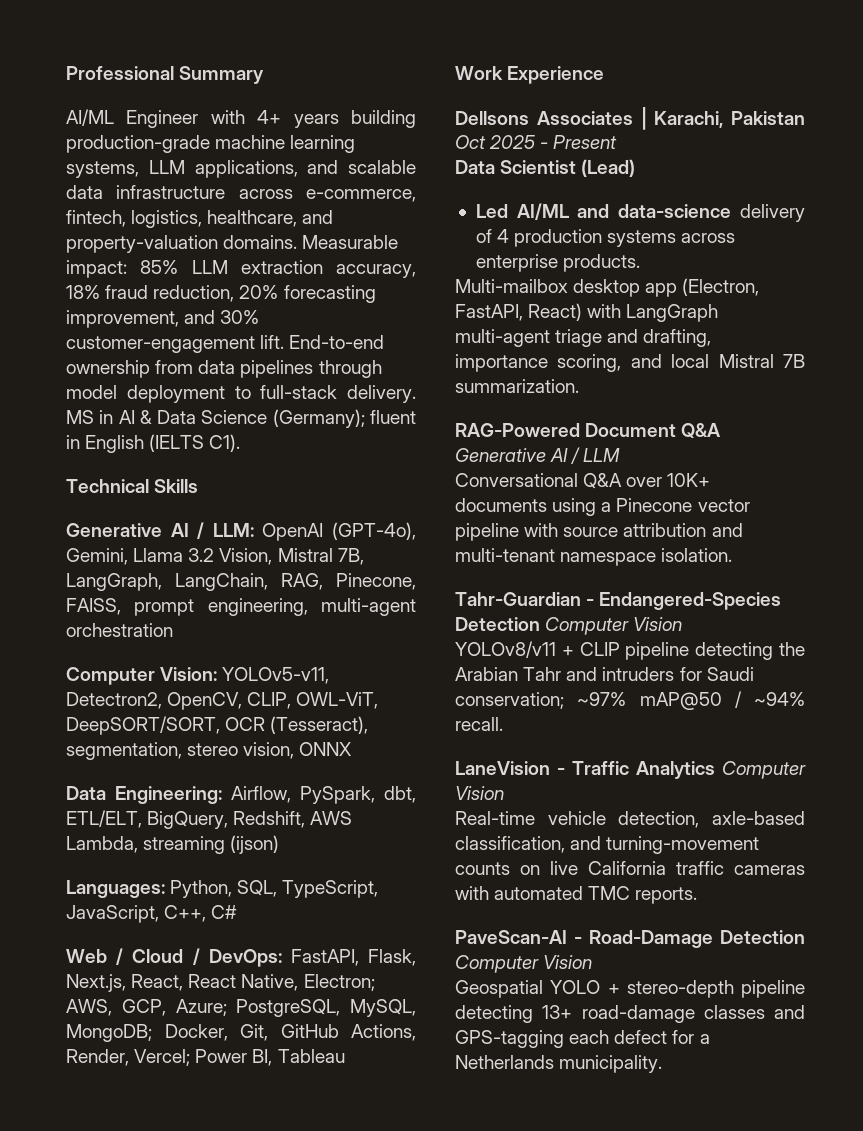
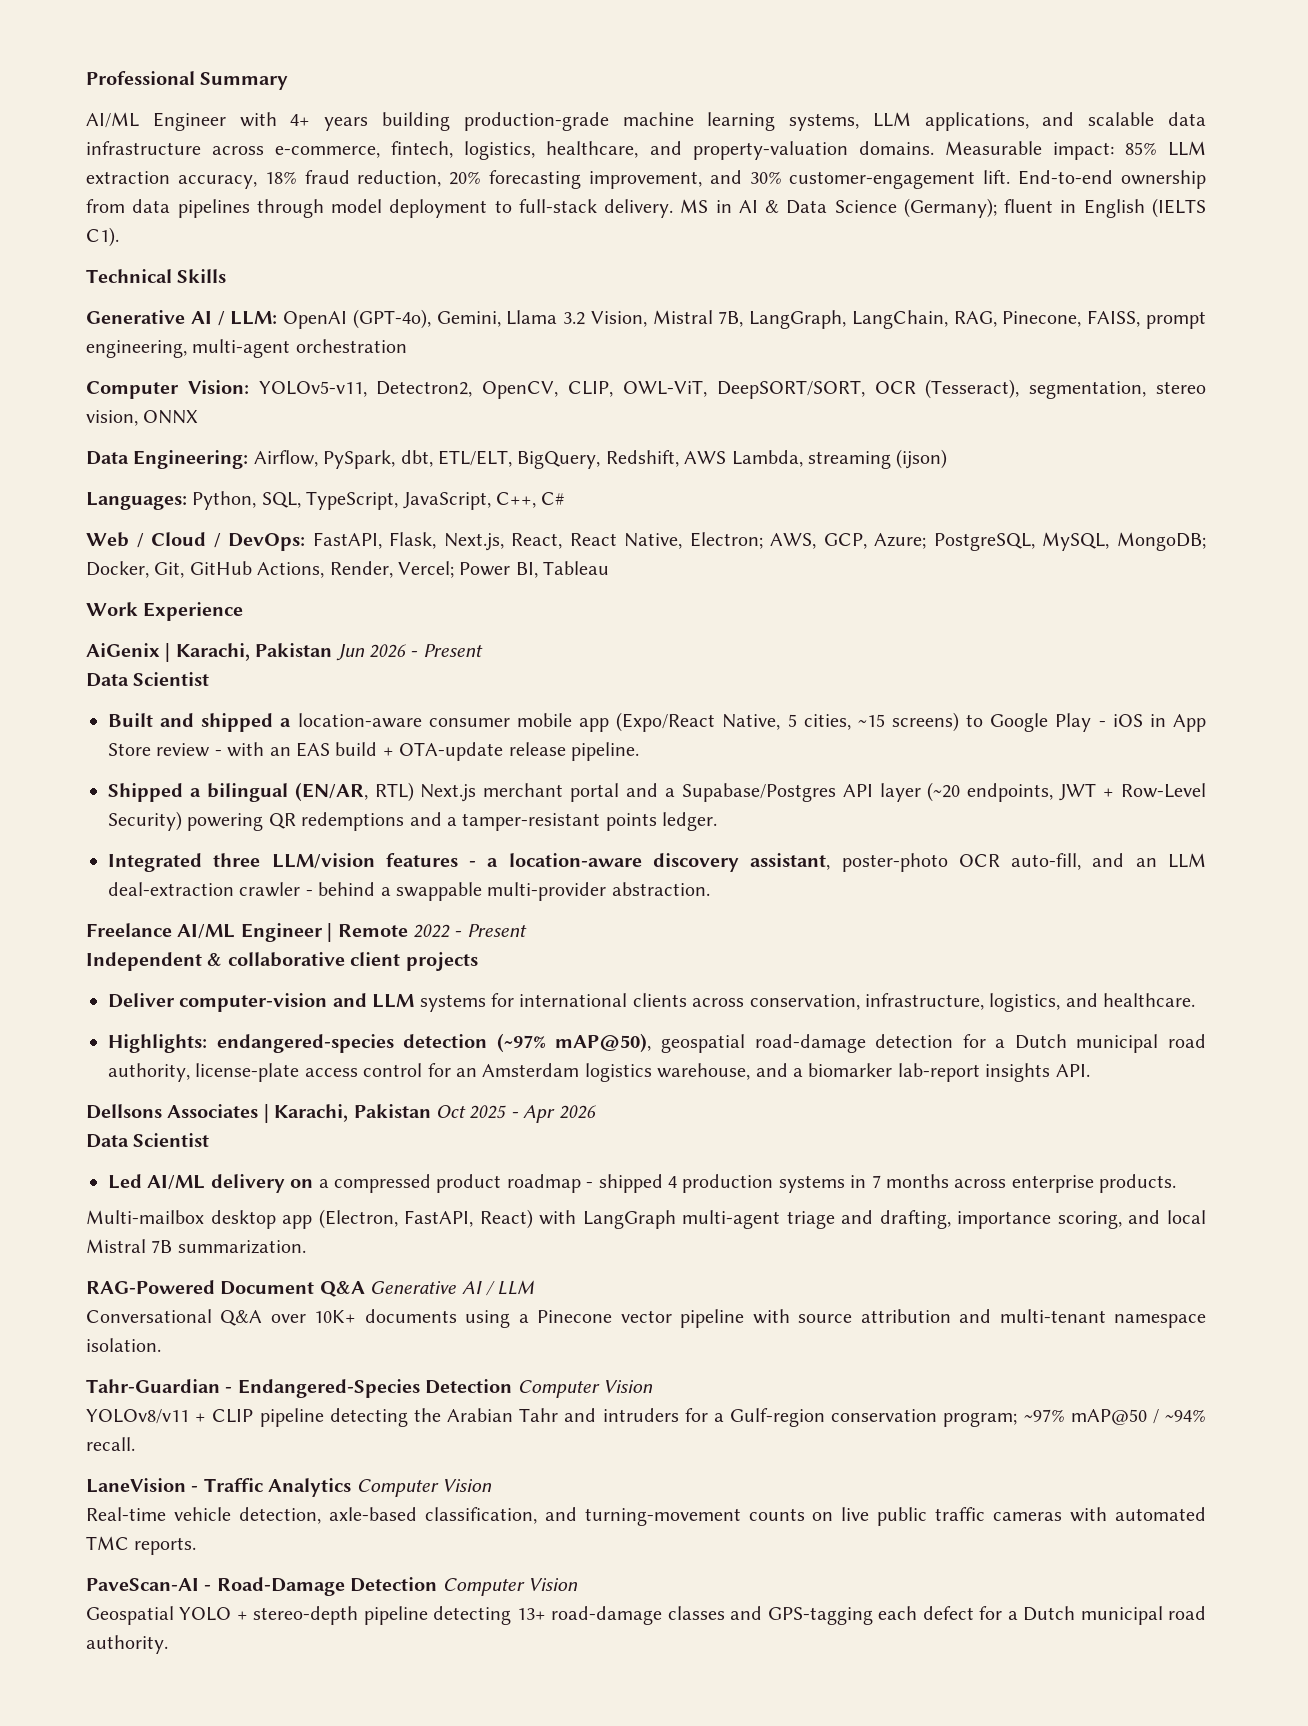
(605, 75) none -> [86,643,483,662] [86,672,210,687] [108,712,1206,732] [108,742,639,761] [108,782,1206,802] [108,811,718,831] [108,853,1206,872] [108,882,710,901] [86,923,527,942] [86,952,478,971] [108,993,1196,1012] [108,1033,1207,1053] [108,1063,1090,1082] // AiGenix | Karachi, Pakistan Jun 2026 - Present // Data Scientist // Built and shipped a location-aware consumer mobile app (Expo/React Native, 5 cities, ~15 screens) to Google Play - iOS in App Store review - with an EAS build + OTA-update release pipeline. // Shipped a bilingual (EN/AR, RTL) Next.js merchant portal and a Supabase/Postgres API layer (~20 endpoints, JWT + Row-Level Security) powering QR redemptions and a tamper-resistant points ledger. // Integrated three LLM/vision features - a location-aware discovery assistant, poster-photo OCR auto-fill, and an LLM deal-extraction crawler - behind a swappable multi-provider abstraction. // Freelance AI/ML Engineer | Remote 2022 - Present // Independent & collaborative client projects // Deliver computer-vision and LLM systems for international clients across conservation, infrastructure, logistics, and healthcare. // Highlights: endangered-species detection (~97% mAP@50), geospatial road-damage detection for a Dutch municipal road authority, license-plate access control for an Amsterdam logistics warehouse, and a biomarker lab-report insights API.
[553,135,618,149] [455,159,636,177] Present // Data Scientist (Lead) -> [523,1105,596,1123] [86,1133,210,1148] Apr 2026 // Data Scientist
[577,204,805,222] [475,229,677,247] and data-science delivery of 4 production systems -> [210,1174,949,1193] delivery on a compressed product roadmap - shipped 4 production systems in 7 months
[706,667,754,681] [455,692,564,709] Saudi conservation; -> [713,1408,1018,1427] a Gulf-region conservation program;
[588,861,666,875] California -> [877,1507,928,1526] public
[455,1055,663,1073] Netherlands municipality. -> [1023,1606,1207,1625] [86,1635,168,1654] Dutch municipal road authority.

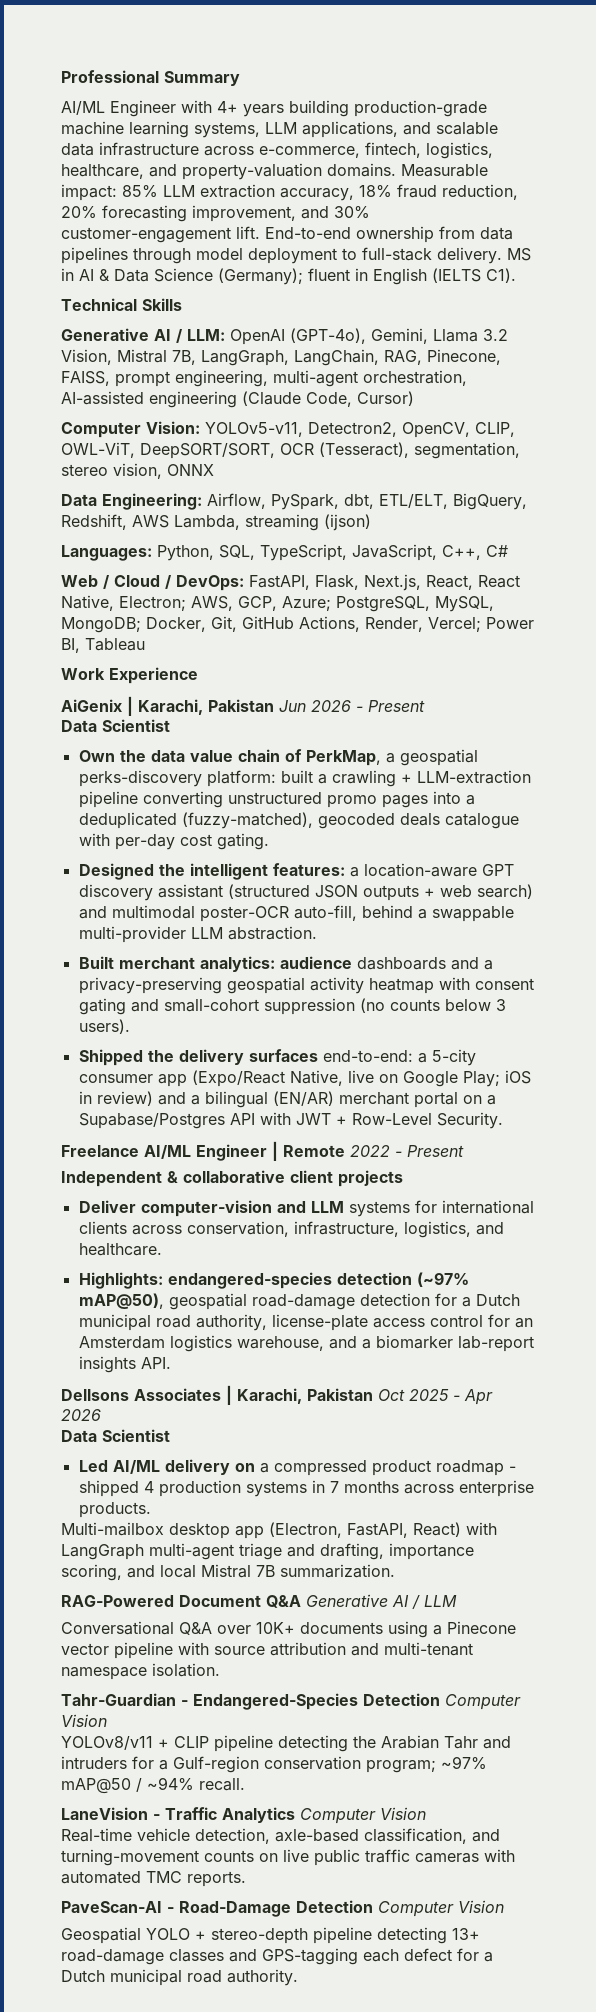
[295,339,407,353] orchestration -> [363,370,467,386] [61,391,414,408] orchestration, AI-assisted engineering (Claude Code, Cursor)
[108,712,1206,732] [108,742,639,761] [108,782,1206,802] [108,811,718,831] [108,853,1206,872] [108,882,313,897] Built and shipped a location-aware consumer mobile app (Expo/React Native, 5 cities, ~15 screens) to Google Play - iOS in App Store review - with an EAS build + OTA-update release pipeline. // Shipped a bilingual (EN/AR, RTL) Next.js merchant portal and a Supabase/Postgres API layer (~20 endpoints, JWT + Row-Level Security) powering QR redemptions and a tamper-resistant points ledger. // Integrated three LLM/vision features - a location-aware discovery assistant, poster-photo OCR auto-fill, and an LLM deal-extraction crawler - -> [78,749,478,766] [78,770,531,787] [78,791,475,808] [78,812,519,829] [78,833,269,850] [78,863,514,880] [78,884,533,901] [78,905,357,922] Own the data value chain of PerkMap, a geospatial perks-discovery platform: built a crawling + LLM-extraction pipeline converting unstructured promo pages into a deduplicated (fuzzy-matched), geocoded deals catalogue with per-day cost gating. // Designed the intelligent features: a location-aware GPT discovery assistant (structured JSON outputs + web search) and multimodal poster-OCR auto-fill,
(607, 891) none -> [190,927,223,939] LLM
(710, 889) none -> [78,956,493,972] [78,977,534,994] [78,998,506,1015] [78,1019,130,1034] [78,1049,476,1066] [78,1070,531,1087] [78,1091,496,1108] [78,1112,503,1129] // Built merchant analytics: audience dashboards and a privacy-preserving geospatial activity heatmap with consent gating and small-cohort suppression (no counts below 3 users). // Shipped the delivery surfaces end-to-end: a 5-city consumer app (Expo/React Native, live on Google Play; iOS in review) and a bilingual (EN/AR) merchant portal on a Supabase/Postgres API with JWT + Row-Level Security.

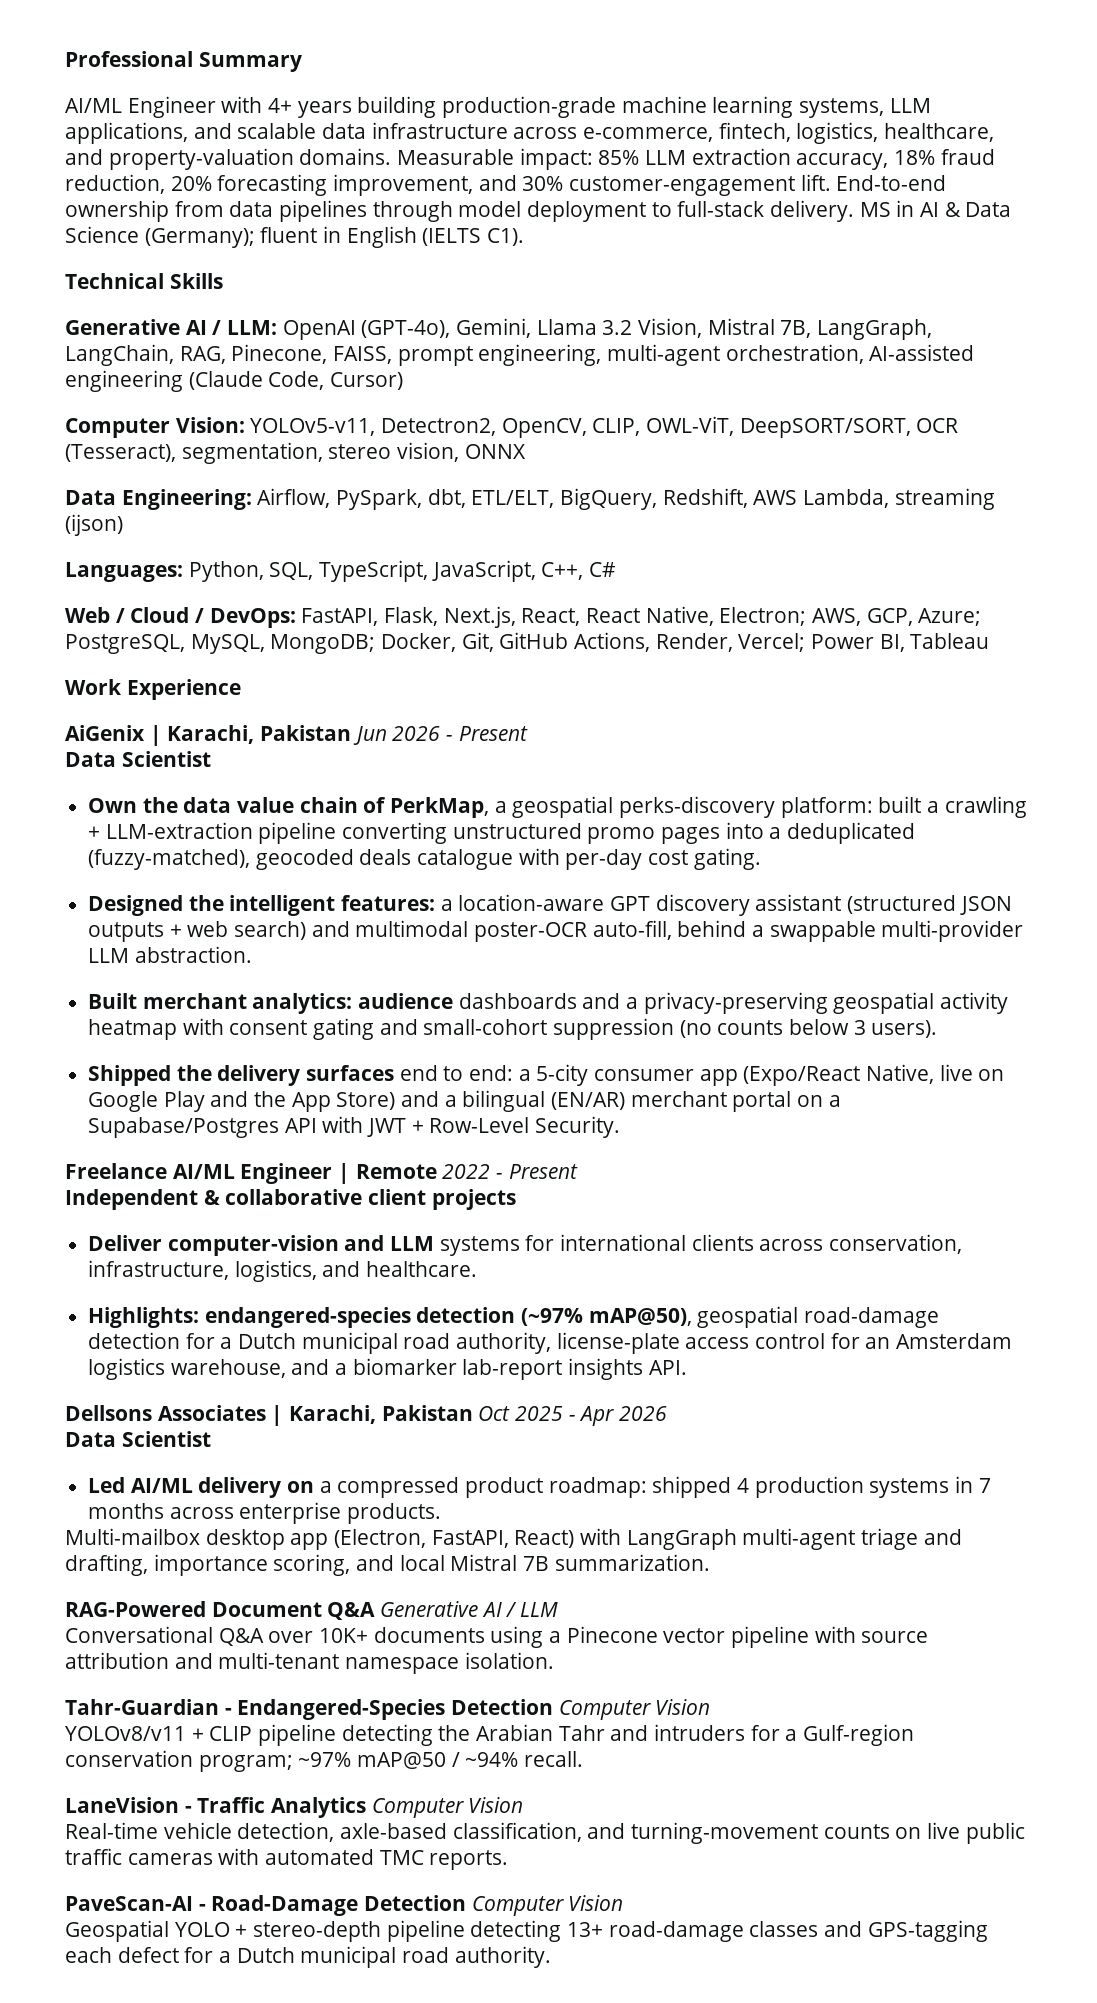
[322,1050,413,1062] end-to-end: -> [399,1065,514,1081] end to end:
[462,1070,531,1087] [78,1091,153,1106] Play; iOS in review) -> [163,1091,396,1112] Play and the App Store)
[435,1460,516,1476] roadmap - -> [548,1477,647,1498] roadmap:

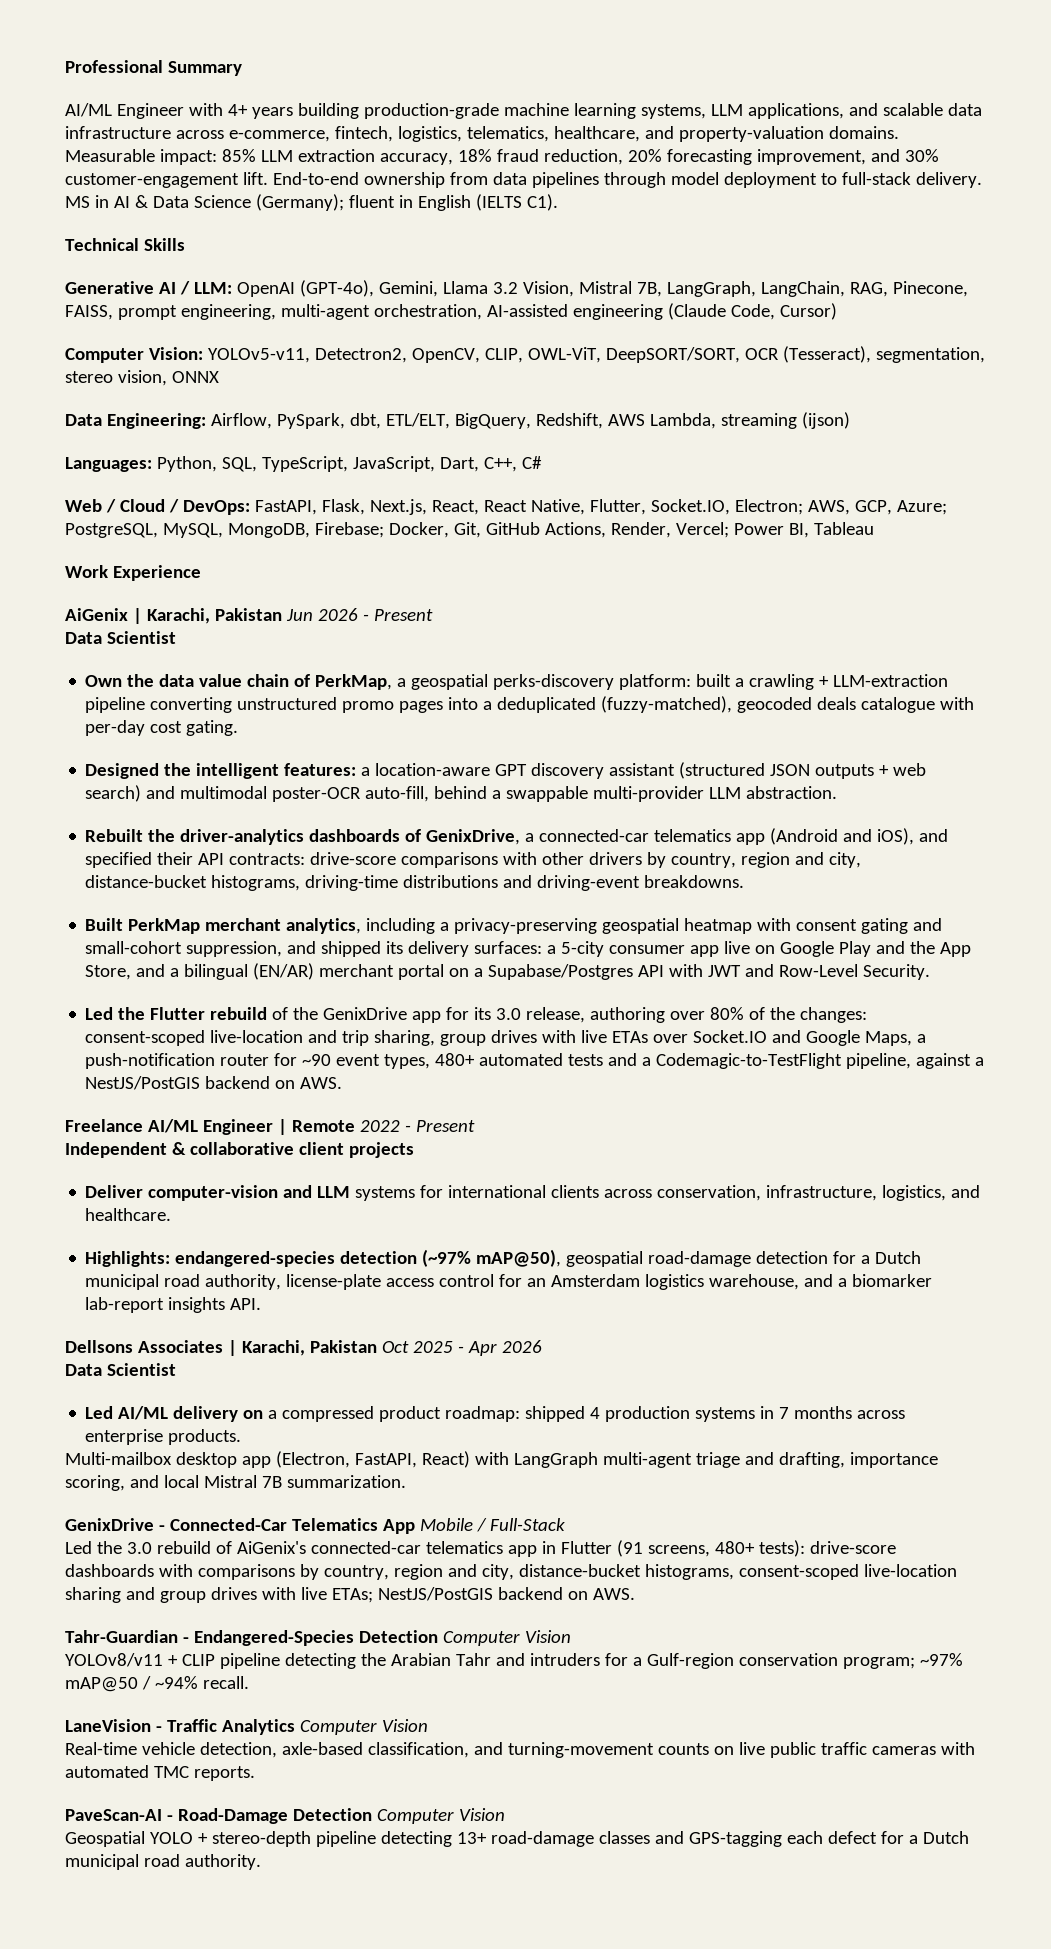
(879, 133) none -> [466,126,549,142] telematics,
(536, 571) none -> [439,457,479,472] Dart,
(714, 616) none -> [589,499,730,515] Flutter, Socket.IO,
[270,634,376,654] MongoDB; -> [227,522,384,538] MongoDB, Firebase;
[88,993,621,1014] Built merchant analytics: audience dashboards and -> [85,828,949,845] [85,852,862,868] [85,875,745,891] [85,918,436,934] Rebuilt the driver-analytics dashboards of GenixDrive, a connected-car telematics app (Android and iOS), and specified their API contracts: drive-score comparisons with other drivers by country, region and city, distance-bucket histograms, driving-time distributions and driving-event breakdowns. // Built PerkMap merchant analytics, including
[940,992,1009,1014] activity -> (680, 926) none
[553,1018,938,1040] [88,1065,514,1086] suppression (no counts below 3 users). // Shipped the delivery surfaces end to end: -> [186,941,543,957] suppression, and shipped its delivery surfaces:
[743,1064,935,1086] (Expo/React Native, -> (720, 951) none
[336,1092,396,1110] Store) -> [85,965,132,980] Store,
[411,1120,424,1133] + -> [745,964,775,977] and
(621, 1127) none -> [85,1007,868,1023] [85,1030,927,1046] [85,1053,985,1069] [85,1076,343,1090] // Led the Flutter rebuild of the GenixDrive app for its 3.0 release, authoring over 80% of the changes: consent-scoped live-location and trip sharing, group drives with live ETAs over Socket.IO and Google Maps, a push-notification router for ~90 event types, 480+ automated tests and a Codemagic-to-TestFlight pipeline, against a NestJS/PostGIS backend on AWS.
[65,1601,559,1620] [65,1626,929,1648] [65,1652,554,1674] RAG-Powered Document Q&A Generative AI / LLM // Conversational Q&A over 10K+ documents using a Pinecone vector pipeline with source attribution and multi-tenant namespace isolation. -> [65,1518,565,1534] [65,1540,896,1557] [65,1564,957,1580] [65,1587,635,1603] GenixDrive - Connected-Car Telematics App Mobile / Full-Stack // Led the 3.0 rebuild of AiGenix's connected-car telematics app in Flutter (91 screens, 480+ tests): drive-score dashboards with comparisons by country, region and city, distance-bucket histograms, consent-scoped live-location sharing and group drives with live ETAs; NestJS/PostGIS backend on AWS.

